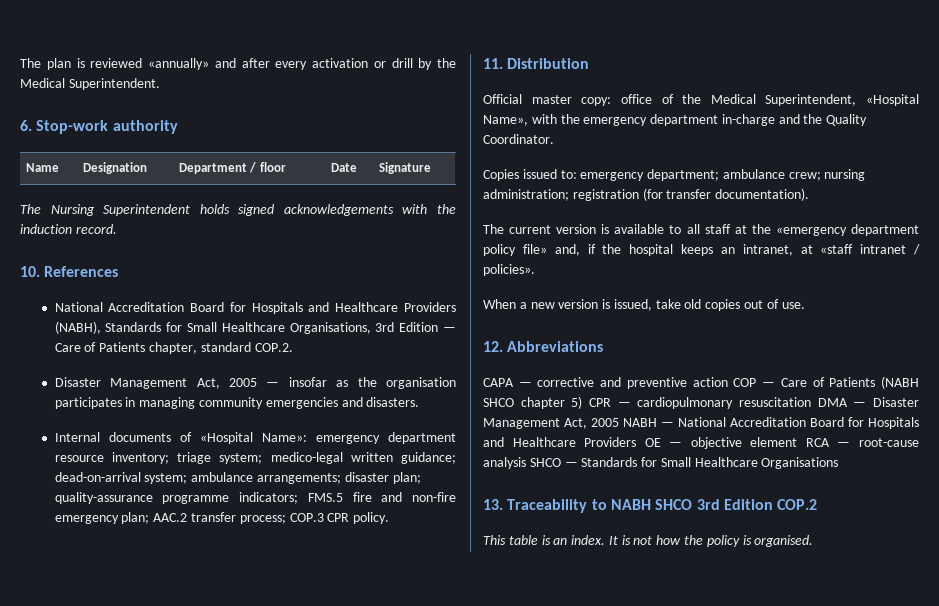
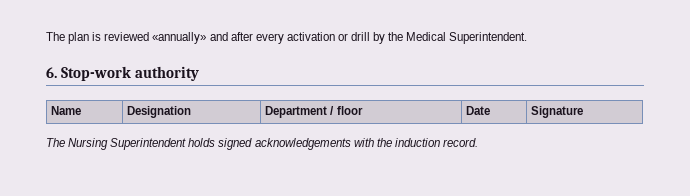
[20,266,119,277] [54,302,457,314] [54,321,456,334] [54,342,293,354] [54,377,456,389] [54,397,420,409] [54,432,456,444] [54,452,456,464] [54,472,421,484] [54,492,456,504] [54,512,390,524] [483,58,590,69] [483,94,919,106] [483,114,868,126] [483,134,554,144] [483,169,866,181] [483,188,810,201] [483,224,919,236] [483,244,920,256] [483,264,535,276] [483,299,805,311] [483,341,604,352] [483,376,920,389] [483,396,919,409] [483,417,919,429] [483,437,919,449] [483,457,839,469] [483,499,818,513] [483,535,814,547] // 10. References // National Accreditation Board for Hospitals and Healthcare Providers (NABH), Standards for Small Healthcare Organisations, 3rd Edition — Care of Patients chapter, standard COP.2. // Disaster Management Act, 2005 — insofar as the organisation participates in managing community emergencies and disasters. // Internal documents of «Hospital Name»: emergency department resource inventory; triage system; medico-legal written guidance; dead-on-arrival system; ambulance arrangements; disaster plan; quality-assurance programme indicators; FMS.5 fire and non-fire emergency plan; AAC.2 transfer process; COP.3 CPR policy. // 11. Distribution // Official master copy: office of the Medical Superintendent, «Hospital Name», with the emergency department in-charge and the Quality Coordinator. // Copies issued to: emergency department; ambulance crew; nursing administration; registration (for transfer documentation). // The current version is available to all staff at the «emergency department policy file» and, if the hospital keeps an intranet, at «staff intranet / policies». // When a new version is issued, take old copies out of use. // 12. Abbreviations // CAPA — corrective and preventive action COP — Care of Patients (NABH SHCO chapter 5) CPR — cardiopulmonary resuscitation DMA — Disaster Management Act, 2005 NABH — National Accreditation Board for Hospitals and Healthcare Providers OE — objective element RCA — root-cause analysis SHCO — Standards for Small Healthcare Organisations // 13. Traceability to NABH SHCO 3rd Edition COP.2 // This table is an index. It is not how the policy is organised. -> (478, 142) none

